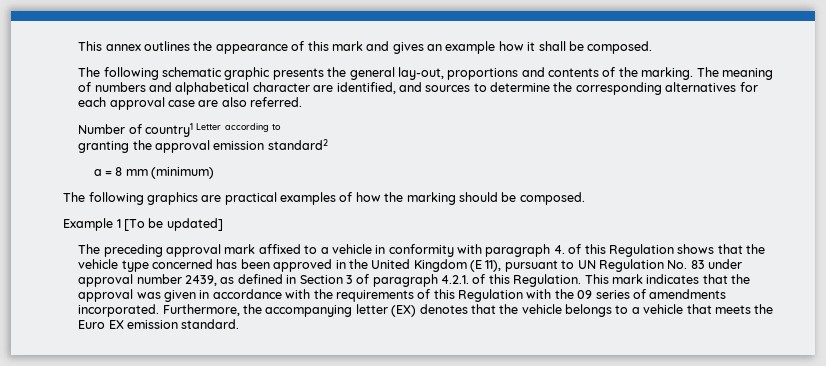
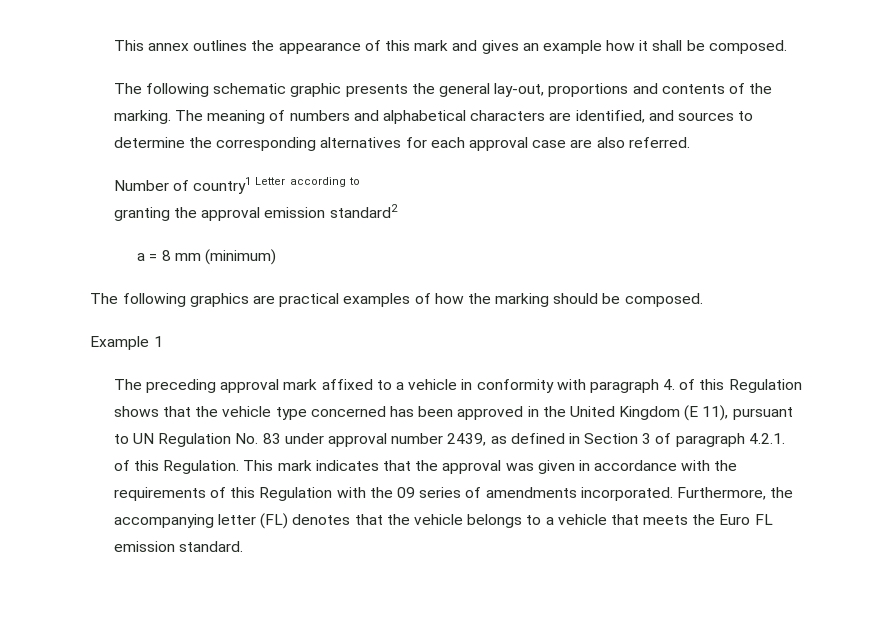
[252,82,310,92] character -> [470,110,546,121] characters
[123,218,223,231] [To be updated] -> (163, 341) none
[391,305,417,317] (EX) -> [260,513,289,529] (FL)
[108,320,124,329] EX -> [754,514,773,525] FL

